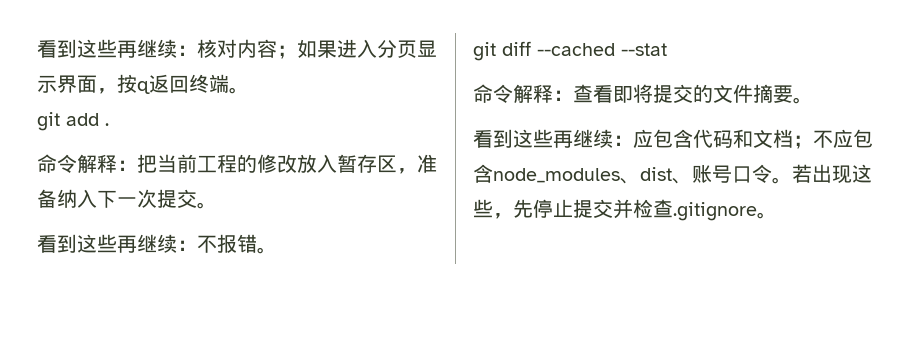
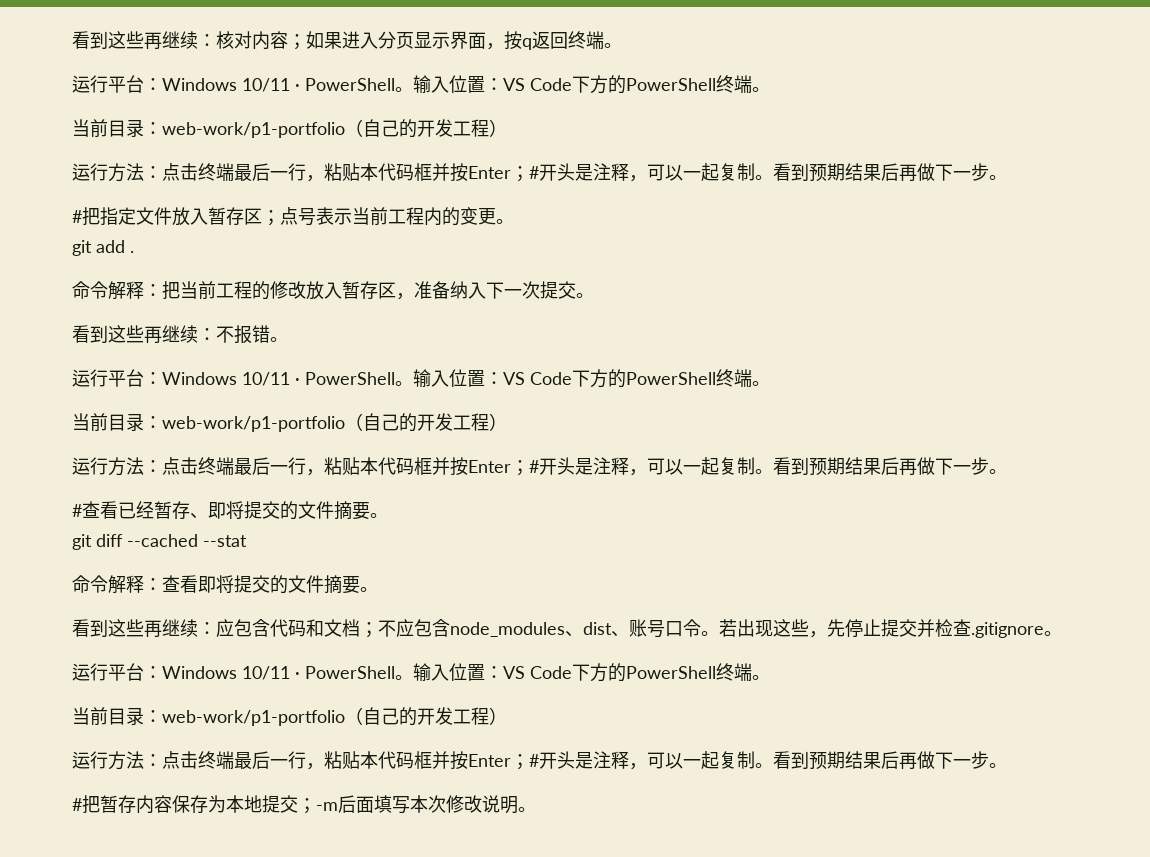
(249, 90) none -> [72,75,770,94] [72,119,507,138] [72,163,1007,182] [72,207,514,226] // 运行平台：Windows 10/11 · PowerShell。输入位置：VS Code下方的PowerShell终端。 // 当前目录：web-work/p1-portfolio（自己的开发工程） // 运行方法：点击终端最后一行，粘贴本代码框并按Enter；#开头是注释，可以一起复制。看到预期结果后再做下一步。 // #把指定文件放入暂存区；点号表示当前工程内的变更。
(277, 250) none -> [72,369,770,388] [72,413,507,432] [72,457,1007,476] [72,501,388,520] // 运行平台：Windows 10/11 · PowerShell。输入位置：VS Code下方的PowerShell终端。 // 当前目录：web-work/p1-portfolio（自己的开发工程） // 运行方法：点击终端最后一行，粘贴本代码框并按Enter；#开头是注释，可以一起复制。看到预期结果后再做下一步。 // #查看已经暂存、即将提交的文件摘要。
(777, 215) none -> [72,663,770,682] [72,707,507,726] [72,751,1007,770] [72,795,536,814] // 运行平台：Windows 10/11 · PowerShell。输入位置：VS Code下方的PowerShell终端。 // 当前目录：web-work/p1-portfolio（自己的开发工程） // 运行方法：点击终端最后一行，粘贴本代码框并按Enter；#开头是注释，可以一起复制。看到预期结果后再做下一步。 // #把暂存内容保存为本地提交；-m后面填写本次修改说明。

